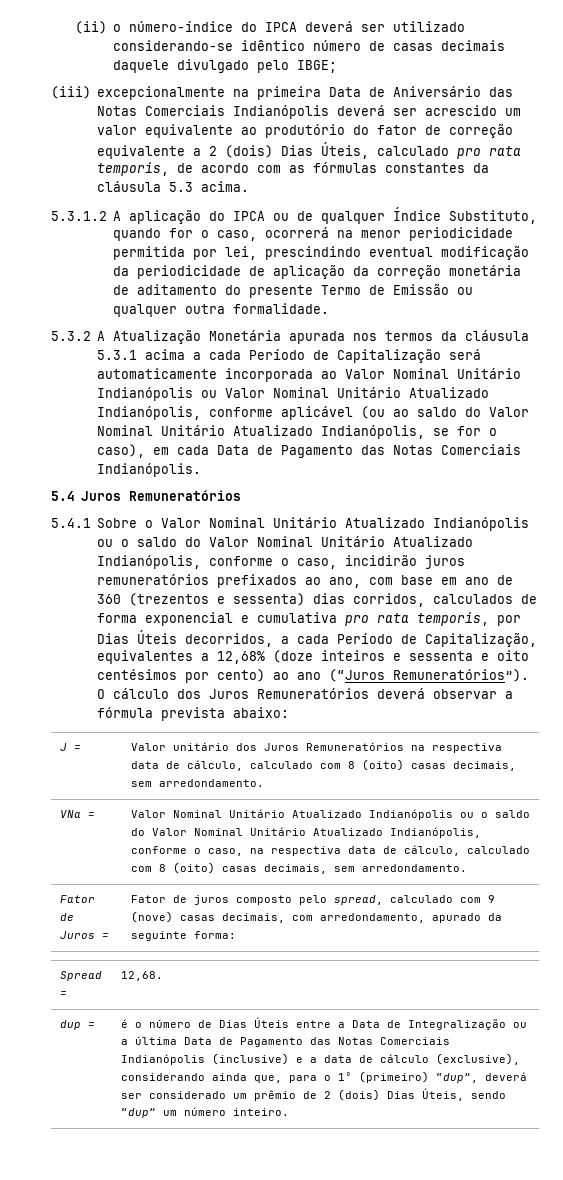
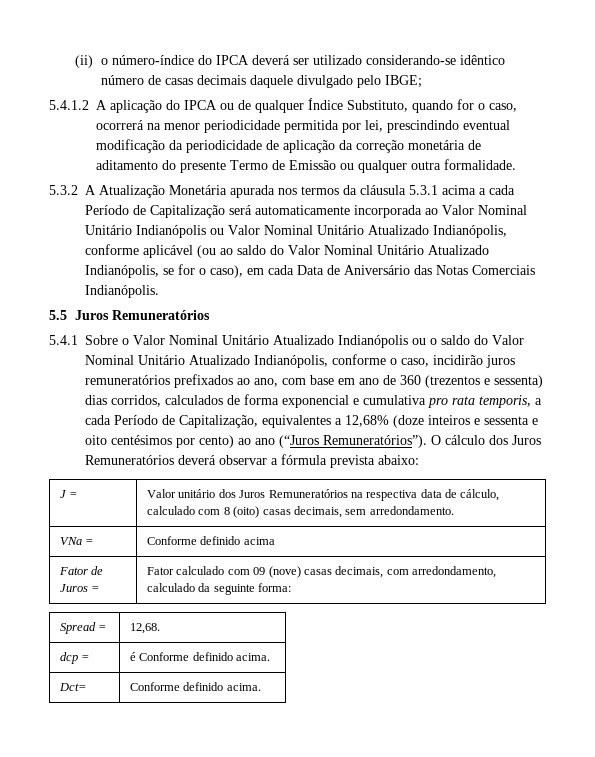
[51,86,514,100] [97,105,522,119] [97,124,514,138] [97,142,522,159] [97,162,490,176] [97,181,250,192] [51,211,107,221] (iii) excepcionalmente na primeira Data de Aniversário das Notas Comerciais Indianópolis deverá ser acrescido um valor equivalente ao produtório do fator de correção equivalente a 2 (dois) Dias Úteis, calculado pro rata temporis, de acordo com as fórmulas constantes da cláusula 5.3 acima. // 5.3.1.2 -> [49,100,89,110] 5.4.1.2
[281,445,354,458] Pagamento -> [344,265,410,275] Aniversário
[51,491,75,501] 5.4 -> [49,310,67,320] 5.5
[497,615,522,626] [97,630,274,647] por Dias Úteis decorridos, -> (531, 401) none
[130,809,530,820] [130,827,481,838] [130,845,530,856] [130,862,467,874] Valor Nominal Unitário Atualizado Indianópolis ou o saldo do Valor Nominal Unitário Atualizado Indianópolis, conforme o caso, na respectiva data de cálculo, calculado com 8 (oito) casas decimais, sem arredondamento. -> [147,536,275,545] Conforme definido acima
[172,895,495,905] de juros composto pelo spread, calculado com 9 -> [176,566,266,575] calculado com 09
[431,913,481,923] apurado -> [147,583,196,592] calculado
[59,1020,81,1030] dup -> [60,652,79,664] dcp
[134,1017,527,1030] [120,1036,450,1047] [120,1053,520,1065] [120,1071,527,1083] [120,1088,506,1101] [120,1107,289,1118] o número de Dias Úteis entre a Data de Integralização ou a última Data de Pagamento das Notas Comerciais Indianópolis (inclusive) e a data de cálculo (exclusive), considerando ainda que, para o 1º (primeiro) “dup”, deverá ser considerado um prêmio de 2 (dois) Dias Úteis, sendo “dup” um número inteiro. -> [139,652,271,661] [59,683,87,691] [130,682,261,691] Conforme definido acima. // Dct= | Conforme definido acima.

